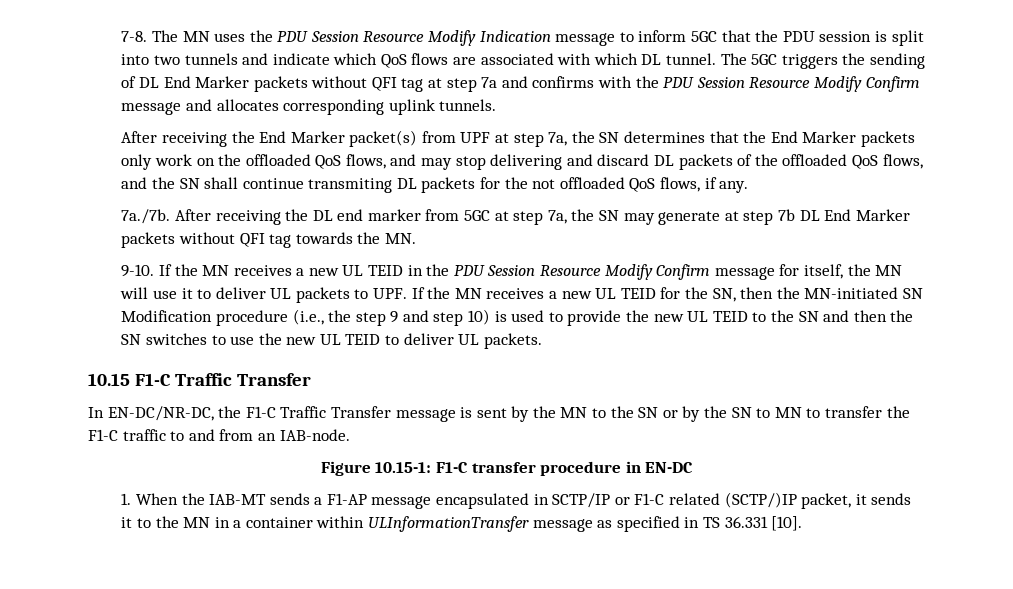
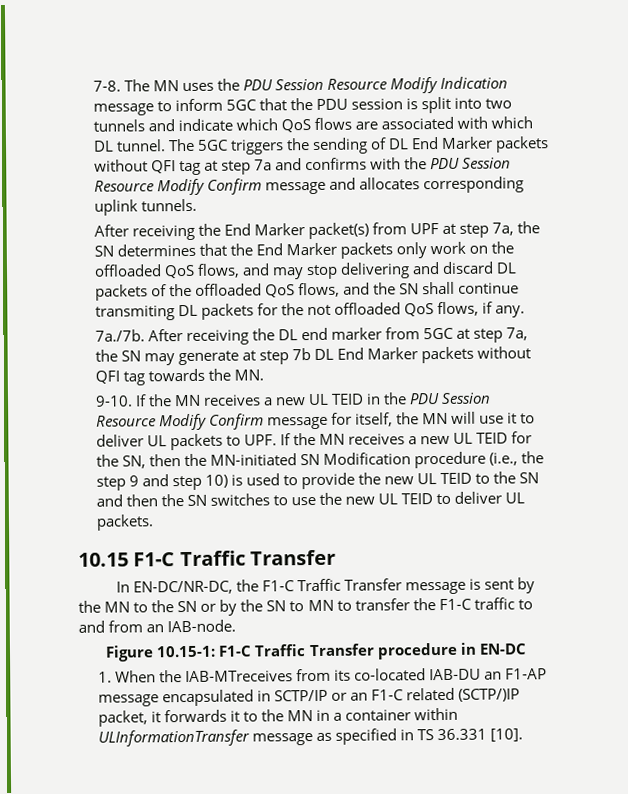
[471,462,536,473] transfer -> [254,643,375,657] Traffic Transfer
[209,493,323,505] IAB-MT sends a -> [184,668,502,683] IAB-MTreceives from its co-located IAB-DU an
(630, 501) none -> [349,692,368,701] an
[871,493,912,505] sends -> [163,709,227,723] forwards

